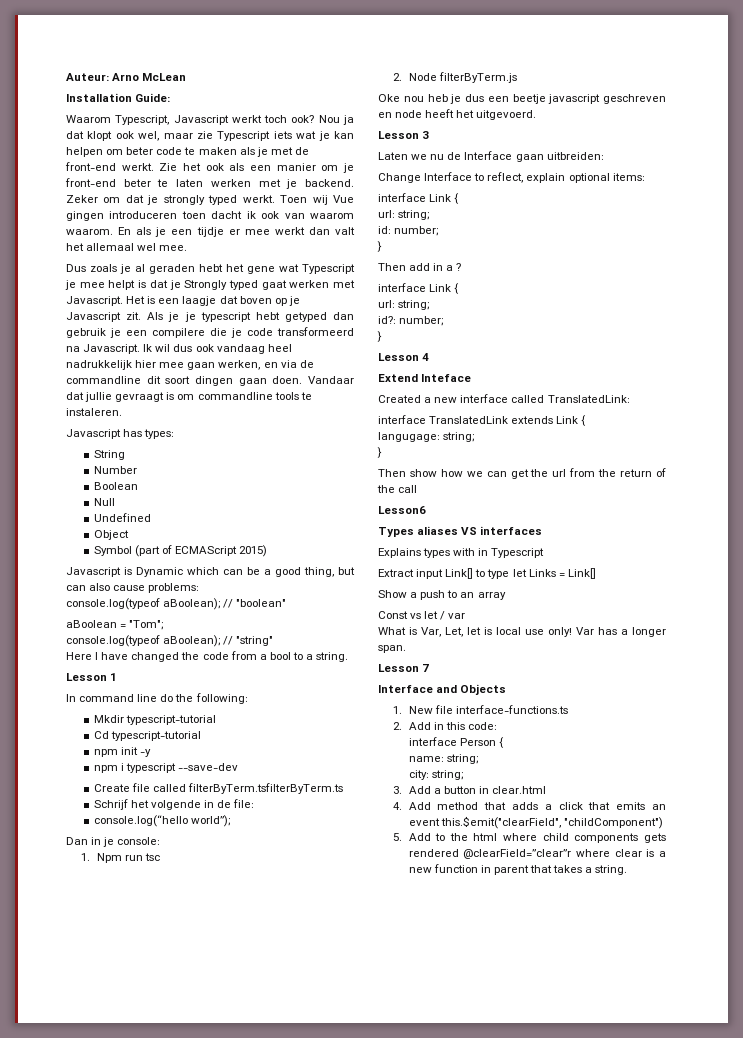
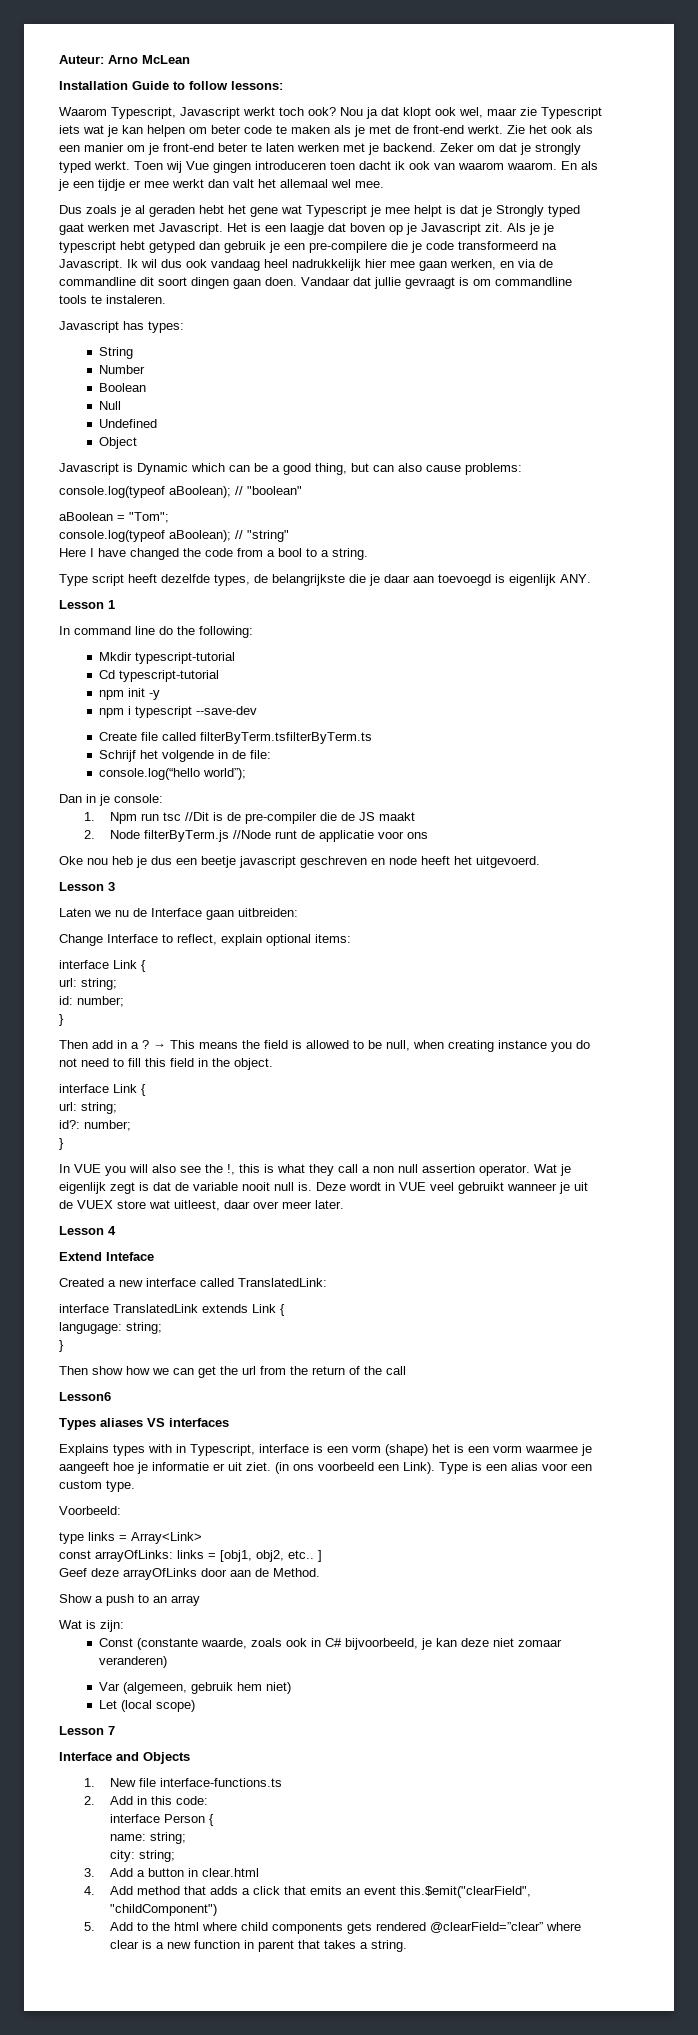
[135,93,171,102] Guide: -> [132,81,283,90] Guide to follow lessons:
[152,328,205,338] compilere -> [309,241,387,253] pre-compilere
[93,545,268,557] // Symbol (part of ECMAScript 2015) -> (137, 443) none
(349, 657) none -> [59,574,591,586] // Type script heeft dezelfde types, de belangrijkste die je daar aan toevoegd is eigenlijk ANY.
[393,72,517,83] // 2. Node filterByTerm.js -> [184,812,415,824] [84,830,428,842] //Dit is de pre-compiler die de JS maakt // 2. Node filterByTerm.js //Node runt de applicatie voor ons
(462, 267) none -> [153,1040,590,1052] [59,1058,273,1070] → This means the field is allowed to be null, when creating instance you do not need to fill this field in the object.
(382, 336) none -> [59,1164,571,1176] [59,1182,588,1194] [59,1200,344,1211] // In VUE you will also see the !, this is what they call a non null assertion operator. Wat je eigenlijk zegt is dat de variable nooit null is. Deze wordt in VUE veel gebruikt wanneer je uit de VUEX store wat uitleest, daar over meer later.
[491,548,545,558] [378,568,596,579] Typescript // Extract input Link[] to type let Links = Link[] -> [190,1444,592,1456] [59,1462,592,1474] [59,1480,135,1492] [59,1506,121,1515] [59,1532,202,1544] [59,1550,322,1562] [59,1568,320,1580] Typescript, interface is een vorm (shape) het is een vorm waarmee je aangeeft hoe je informatie er uit ziet. (in ons voorbeeld een Link). Type is een alias voor een custom type. // Voorbeeld: // type links = Array<Link> // const arrayOfLinks: links = [obj1, obj2, etc.. ] // Geef deze arrayOfLinks door aan de Method.
[378,611,466,620] [378,627,666,637] [378,645,406,653] Const vs let / var // What is Var, Let, let is local use only! Var has a longer span. -> [59,1620,124,1632] [98,1638,562,1650] [98,1656,167,1668] [98,1682,291,1694] [98,1700,195,1712] Wat is zijn: // Const (constante waarde, zoals ook in C# bijvoorbeeld, je kan deze niet zomaar veranderen) // Var (algemeen, gebruik hem niet) // Let (local scope)
[463,849,572,859] @clearField=”clear”r -> [429,1922,543,1933] @clearField=”clear”

